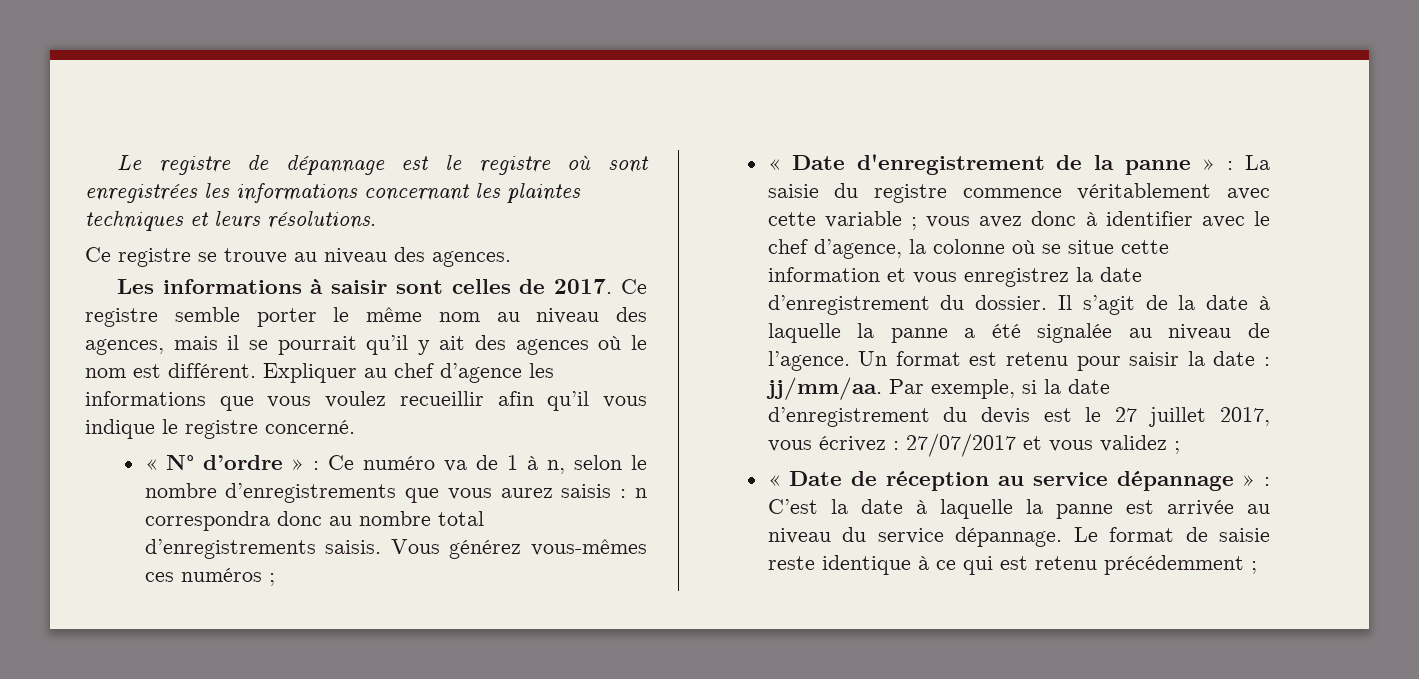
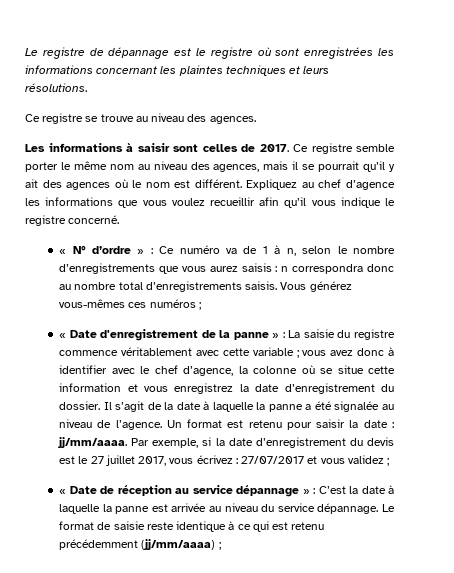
[263,363,357,383] Expliquer -> [246,179,298,190] Expliquez
[765,377,882,400] jj/mm/aa. -> [58,437,128,448] jj/mm/aaaa.
(1244, 565) none -> [141,539,216,550] (jj/mm/aaaa)

